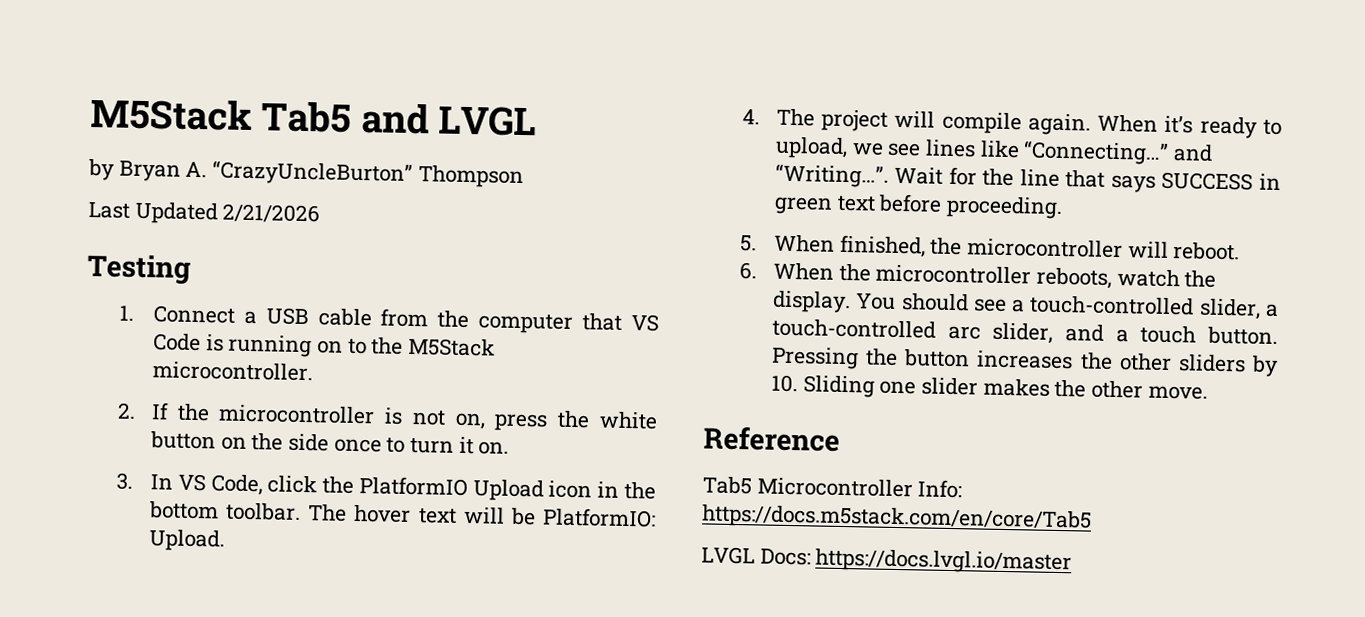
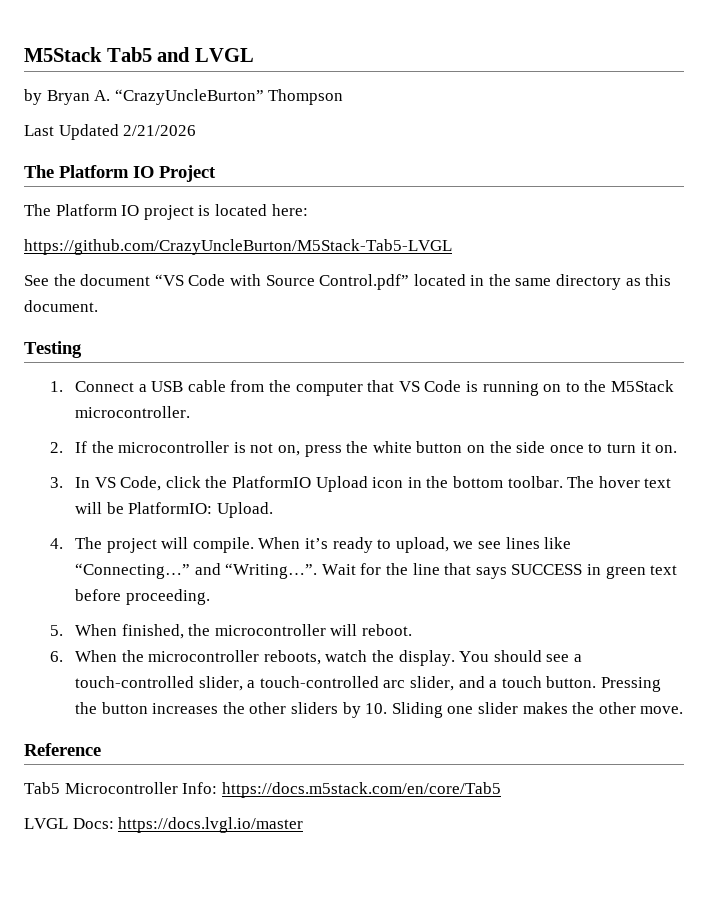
(321, 213) none -> [24,165,216,182] [24,204,308,220] [24,239,452,255] [24,274,672,290] [24,300,98,312] // The Platform IO Project // The Platform IO project is located here: // https://github.com/CrazyUncleBurton/M5Stack-Tab5-LVGL // See the document “VS Code with Source Control.pdf” located in the same directory as this document.
[941,111,1091,136] compile again. -> [192,537,254,553] compile.

